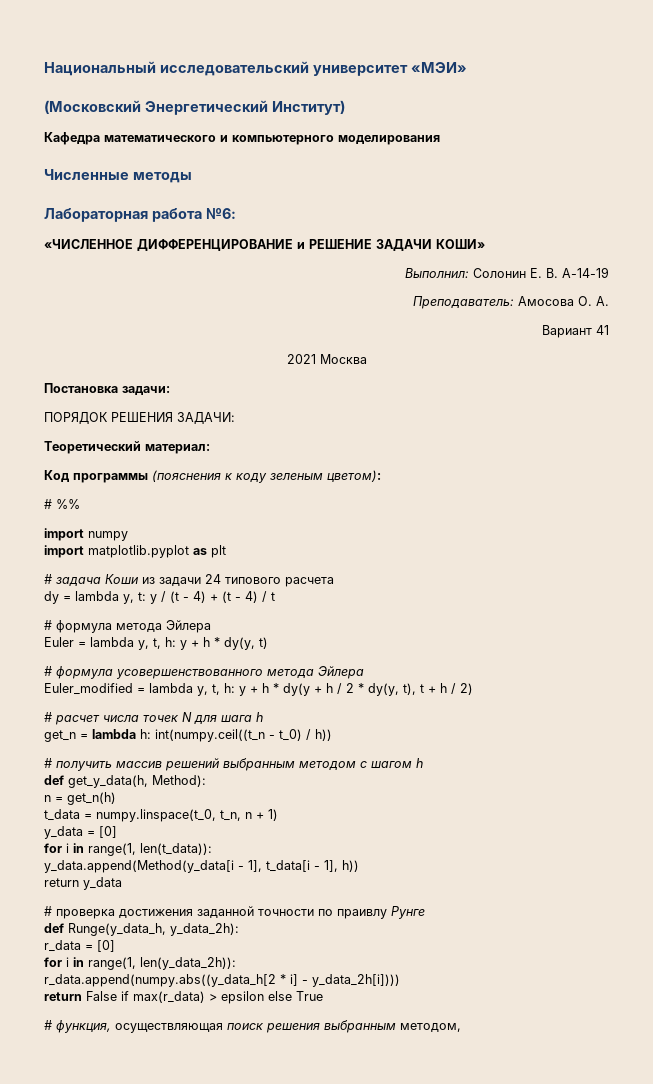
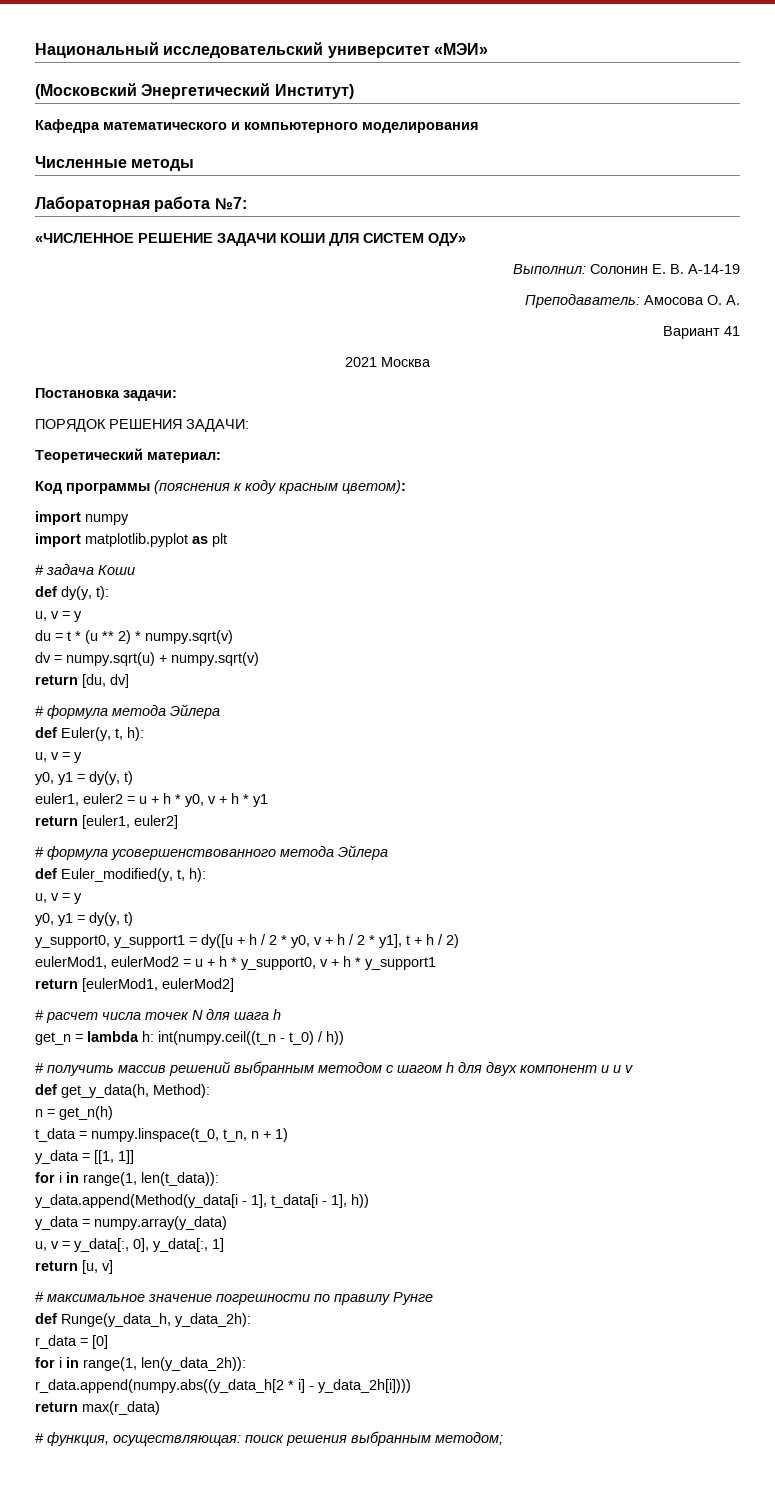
[205,208,236,219] №6: -> [214,197,247,210] №7:
[137,239,485,251] ДИФФЕРЕНЦИРОВАНИЕ и РЕШЕНИЕ ЗАДАЧИ КОШИ» -> [138,233,466,246] РЕШЕНИЕ ЗАДАЧИ КОШИ ДЛЯ СИСТЕМ ОДУ»
[270,473,323,480] зеленым -> [279,483,338,494] красным
[44,499,80,509] // # %% -> (406, 487) none
[142,574,334,587] [44,591,275,604] [44,620,211,633] [44,637,268,650] из задачи 24 типового расчета // dy = lambda y, t: y / (t - 4) + (t - 4) / t // # формула метода Эйлера // Euler = lambda y, t, h: y + h * dy(y, t) -> [35,586,109,600] [35,611,82,622] [35,630,233,644] [35,652,259,666] [35,674,129,688] [35,704,220,719] [35,727,144,741] [35,752,82,763] [35,771,133,785] [35,793,268,807] [35,815,178,829] // def dy(y, t): // u, v = y // du = t * (u ** 2) * numpy.sqrt(v) // dv = numpy.sqrt(u) + numpy.sqrt(v) // return [du, dv] // # формула метода Эйлера // def Euler(y, t, h): // u, v = y // y0, y1 = dy(y, t) // euler1, euler2 = u + h * y0, v + h * y1 // return [euler1, euler2]
[44,683,416,696] Euler_modified = lambda y, t, h: y + h * dy(y + h / 2 * dy(y, t), -> [35,868,206,882] [35,893,82,904] [35,912,133,926] [35,934,402,948] def Euler_modified(y, t, h): // u, v = y // y0, y1 = dy(y, t) // y_support0, y_support1 = dy([u + h / 2 * y0, v + h / 2 * y1],
(473, 689) none -> [35,956,436,970] [35,978,234,992] // eulerMod1, eulerMod2 = u + h * y_support0, v + h * y_support1 // return [eulerMod1, eulerMod2]
(423, 763) none -> [458,1062,633,1076] для двух компонент u и v
[99,826,117,838] [0] -> [94,1150,134,1164] [[1, 1]]
[44,877,122,890] [44,906,387,919] // return y_data // # проверка достижения заданной точности по праивлу -> [35,1216,227,1230] [35,1238,224,1252] [35,1260,113,1274] [35,1292,390,1305] // y_data = numpy.array(y_data) // u, v = y_data[:, 0], y_data[:, 1] // return [u, v] // # максимальное значение погрешности по правилу
[86,991,129,1001] False if -> (78, 1407) none
[209,991,323,1004] > epsilon else True -> (160, 1408) none
[115,1023,223,1033] осуществляющая -> [113,1435,241,1446] осуществляющая:
[400,1023,461,1032] методом, -> [435,1432,503,1445] методом;

